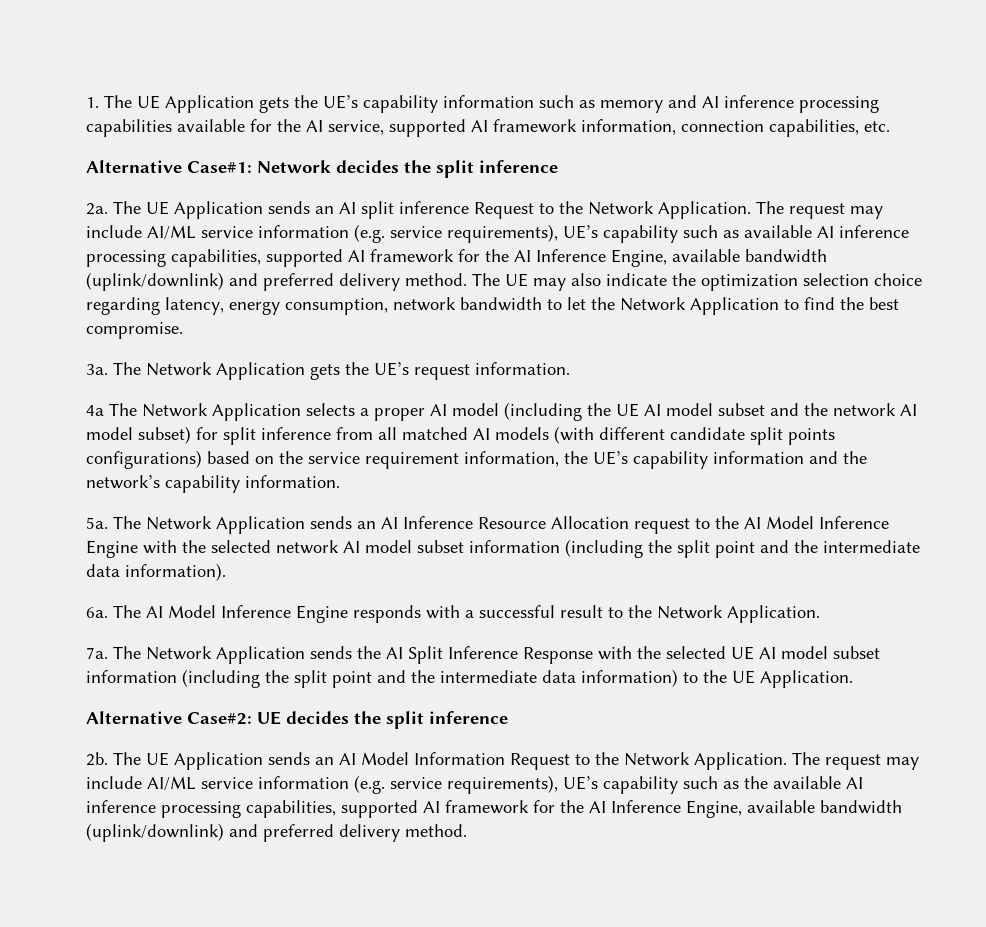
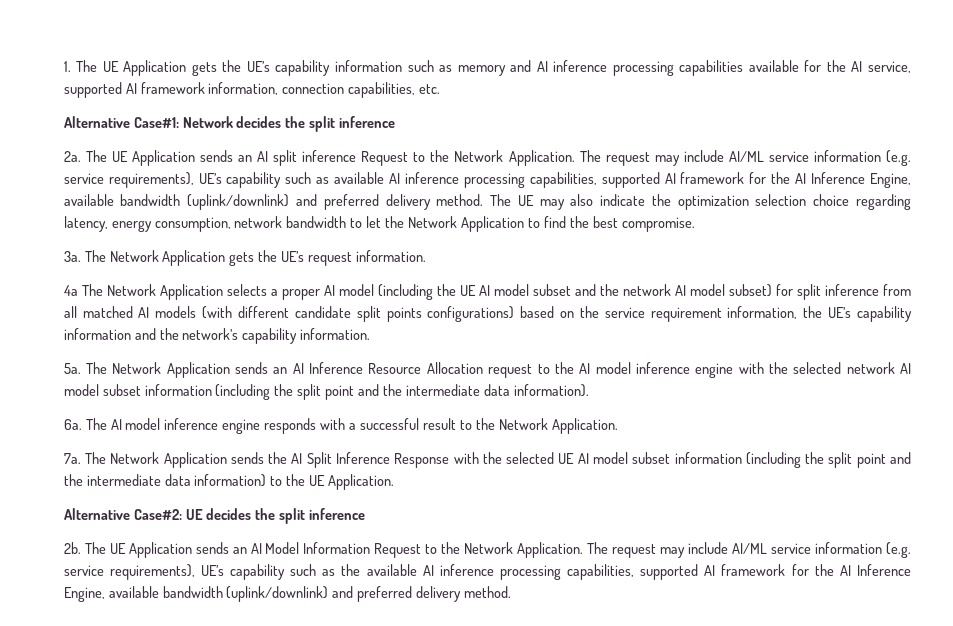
[765,516,889,529] [85,540,138,558] Model Inference Engine -> [595,362,734,378] model inference engine
[167,605,348,623] Model Inference Engine -> [125,418,261,434] model inference engine

